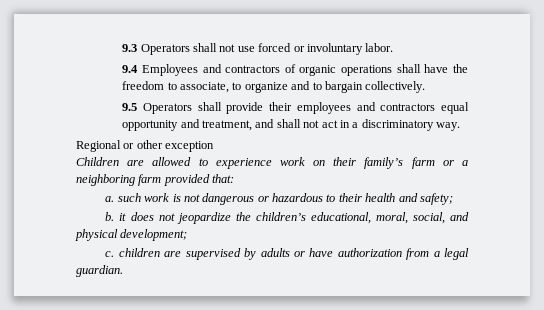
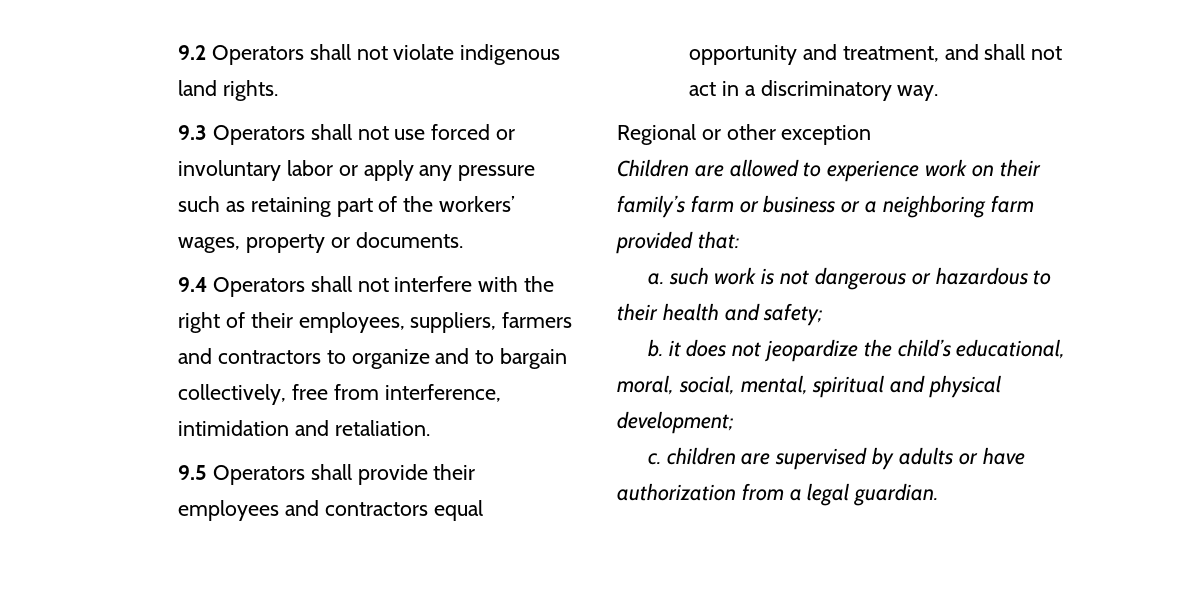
(122, 48) none -> [178,44,561,65] [178,80,278,101] 9.2 Operators shall not violate indigenous land rights. //
[365,43,394,52] [122,64,468,76] [122,81,230,93] labor. // 9.4 Employees and contractors of organic operations shall have the freedom to associate, -> [286,160,536,181] [178,196,515,217] [178,232,463,253] [178,276,554,297] [178,312,573,333] [178,348,321,364] labor or apply any pressure such as retaining part of the workers’ wages, property or documents. // 9.4 Operators shall not interfere with the right of their employees, suppliers, farmers and contractors
[365,81,426,93] collectively. -> [178,384,501,405] [178,420,430,436] collectively, free from interference, intimidation and retaliation.
(454, 163) none -> [763,195,861,213] business or
[255,212,306,221] children’s -> [897,339,951,357] child’s
(445, 218) none -> [740,375,885,398] mental, spiritual

